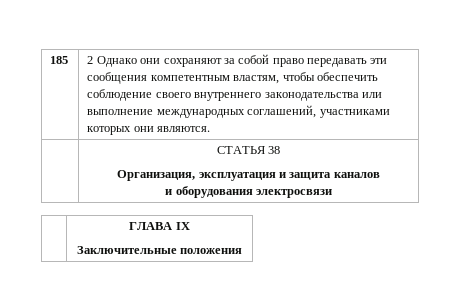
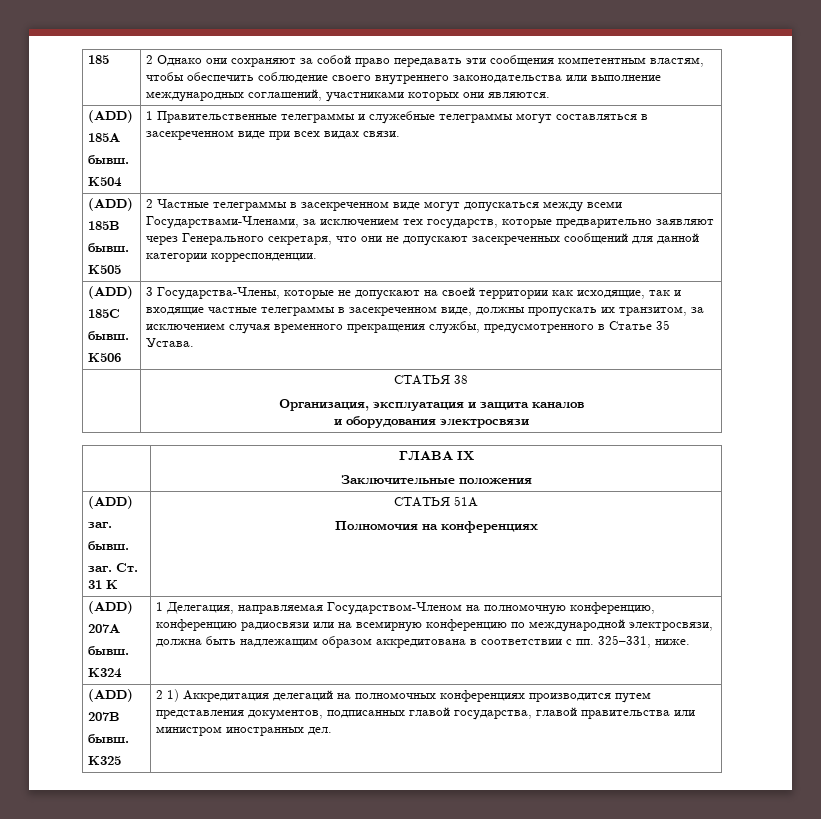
(211, 129) none -> [88,110,134,123] [88,133,121,142] [88,155,130,164] [88,177,123,187] [146,111,649,124] [146,130,401,140] [88,198,134,211] [88,221,121,230] [88,243,130,252] [88,265,122,274] [146,199,623,212] [146,216,715,229] [146,233,700,246] [146,253,318,262] [88,286,134,299] [88,309,121,318] [88,331,130,340] [88,353,122,362] [146,287,682,300] [146,306,705,317] [146,320,671,334] [146,338,195,348] // (ADD) // 185A // бывш. // К504 | 1 Правительственные телеграммы и служебные телеграммы могут составляться в засекреченном виде при всех видах связи. // (ADD) // 185B // бывш. // К505 | 2 Частные телеграммы в засекреченном виде могут допускаться между всеми Государствами-Членами, за исключением тех государств, которые предварительно заявляют через Генерального секретаря, что они не допускают засекреченных сообщений для данной категории корреспонденции. // (ADD) // 185C // бывш. // К506 | 3 Государства-Члены, которые не допускают на своей территории как исходящие, так и входящие частные телеграммы в засекреченном виде, должны пропускать их транзитом, за исключением случая временного прекращения службы, предусмотренного в Статье 35 Устава.
(243, 251) none -> [88,496,134,509] [88,522,113,528] [88,541,130,550] [88,563,139,572] [88,580,119,589] [394,496,478,507] [334,521,538,533] [88,601,134,614] [88,624,121,633] [88,646,130,655] [88,668,123,678] [156,602,656,615] [156,619,714,632] [156,635,691,648] [88,689,134,702] [88,712,121,721] [88,734,130,743] [88,756,122,765] [156,689,652,703] [156,707,696,720] [156,726,333,736] // (ADD) // заг. // бывш. // заг. Ст. 31 К | СТАТЬЯ 51А // Полномочия на конференциях // (ADD) // 207A // бывш. // К324 | 1 Делегация, направляемая Государством-Членом на полномочную конференцию, конференцию радиосвязи или на всемирную конференцию по международной электросвязи, должна быть надлежащим образом аккредитована в соответствии с пп. 325–331, ниже. // (ADD) // 207B // бывш. // К325 | 2 1) Аккредитация делегаций на полномочных конференциях производится путем представления документов, подписанных главой государства, главой правительства или министром иностранных дел.

